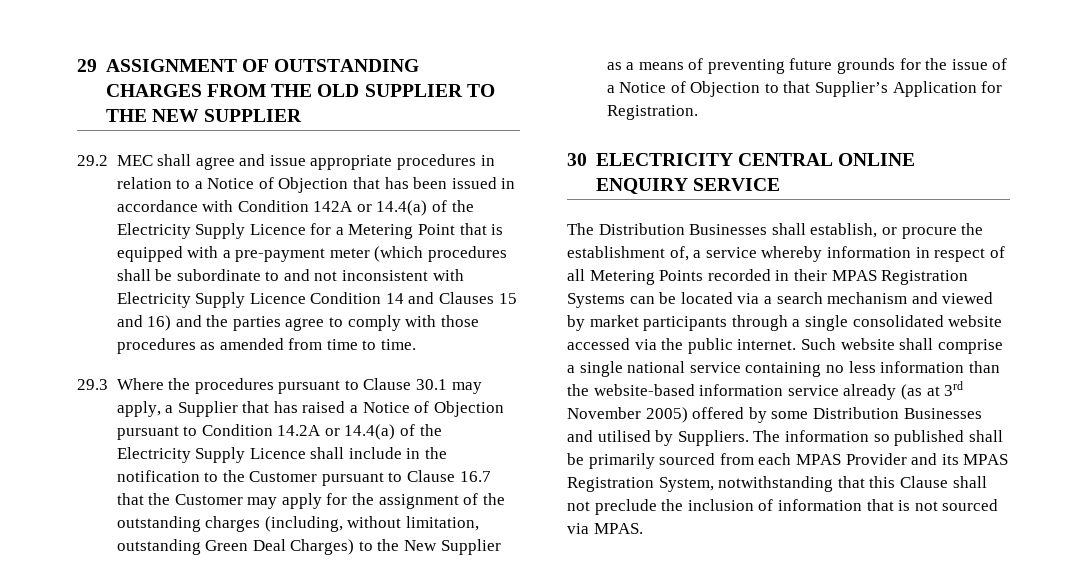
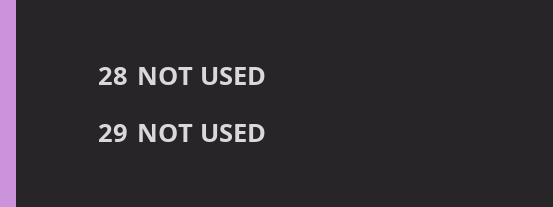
[77,59,420,72] [105,84,495,97] [105,109,303,122] [77,154,495,170] [116,177,516,193] [116,200,474,216] [116,223,504,239] [116,246,508,262] [116,269,464,281] [116,292,517,308] [116,315,479,331] [116,338,417,354] [77,378,482,394] [116,401,504,417] [116,424,442,440] [116,447,448,463] [116,470,491,486] [116,493,505,509] [116,516,479,532] [116,539,501,555] [606,58,1008,74] [606,81,1003,97] [606,105,698,120] [567,153,916,166] [595,178,780,194] [567,223,984,239] [567,246,1005,262] [567,269,969,285] [567,292,994,308] [567,315,1003,331] [567,338,1003,354] [567,361,1000,377] [567,381,964,400] [567,407,982,423] [567,430,1003,446] [567,453,1009,469] [567,476,987,492] [567,499,999,515] [567,523,643,534] 29 ASSIGNMENT OF OUTSTANDING CHARGES FROM THE OLD SUPPLIER TO THE NEW SUPPLIER // 29.2 MEC shall agree and issue appropriate procedures in relation to a Notice of Objection that has been issued in accordance with Condition 142A or 14.4(a) of the Electricity Supply Licence for a Metering Point that is equipped with a pre-payment meter (which procedures shall be subordinate to and not inconsistent with Electricity Supply Licence Condition 14 and Clauses 15 and 16) and the parties agree to comply with those procedures as amended from time to time. // 29.3 Where the procedures pursuant to Clause 30.1 may apply, a Supplier that has raised a Notice of Objection pursuant to Condition 14.2A or 14.4(a) of the Electricity Supply Licence shall include in the notification to the Customer pursuant to Clause 16.7 that the Customer may apply for the assignment of the outstanding charges (including, without limitation, outstanding Green Deal Charges) to the New Supplier as a means of preventing future grounds for the issue of a Notice of Objection to that Supplier’s Application for Registration. // 30 ELECTRICITY CENTRAL ONLINE ENQUIRY SERVICE // The Distribution Businesses shall establish, or procure the establishment of, a service whereby information in respect of all Metering Points recorded in their MPAS Registration Systems can be located via a search mechanism and viewed by market participants through a single consolidated website accessed via the public internet. Such website shall comprise a single national service containing no less information than the website-based information service already (as at 3rd November 2005) offered by some Distribution Businesses and utilised by Suppliers. The information so published shall be primarily sourced from each MPAS Provider and its MPAS Registration System, notwithstanding that this Clause shall not preclude the inclusion of information that is not sourced via MPAS. -> [98,67,266,85] [98,124,266,142] 28 NOT USED // 29 NOT USED

